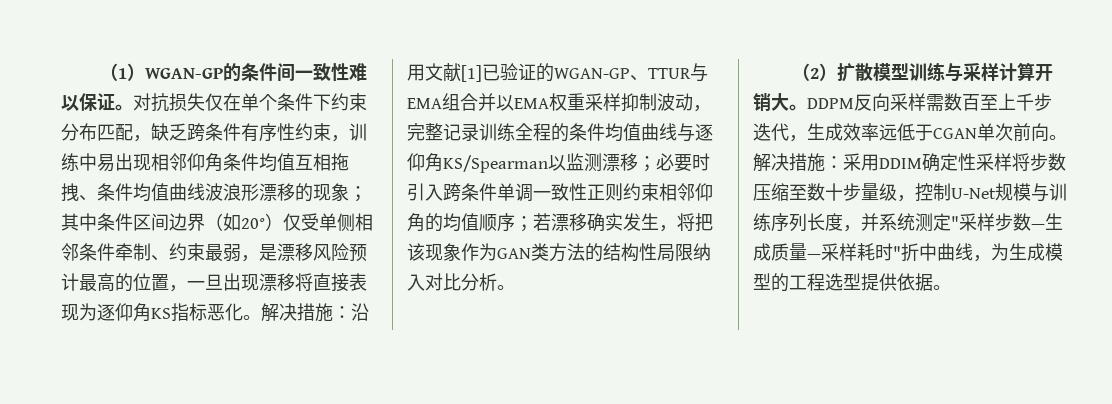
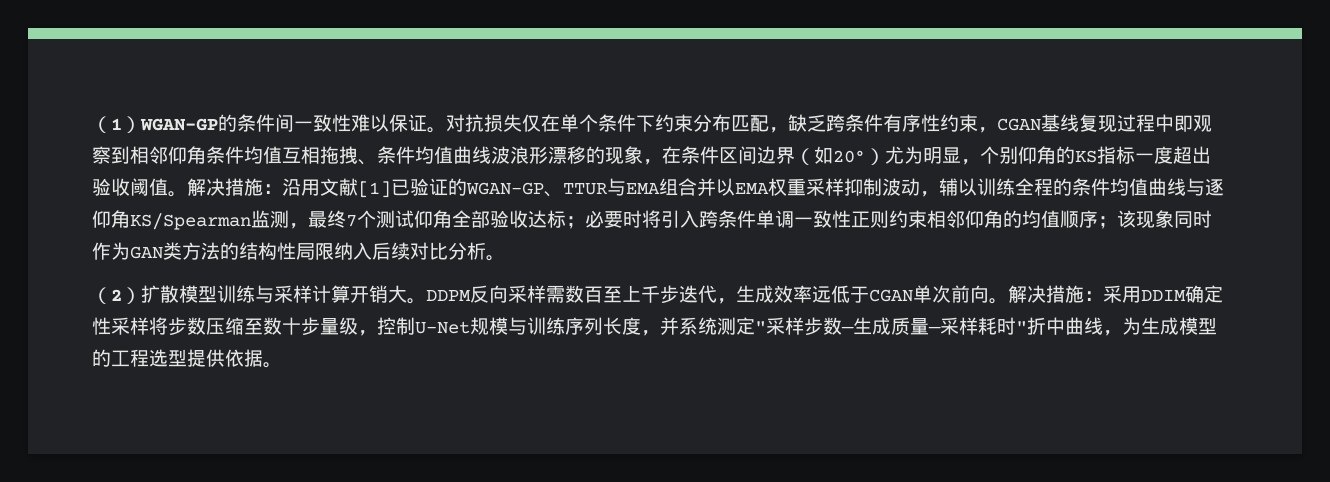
[349,123,367,141] [61,153,151,172] 训练中易出现 -> [997,114,1212,132] [92,146,130,164] CGAN基线复现过程中即观察到
[349,186,367,202] [61,213,97,231] ；其中 -> [643,146,681,165] ，在
[283,213,373,232] [61,243,367,262] [61,273,367,292] [61,303,243,322] 仅受单侧相邻条件牵制、约束最弱，是漂移风险预计最高的位置，一旦出现漂移将直接表现为逐仰角KS指标恶化 -> [885,146,1211,165] [92,178,168,196] 尤为明显，个别仰角的KS指标一度超出验收阈值
[407,123,479,141] 完整记录 -> [939,178,977,196] 辅以
[548,153,638,172] 以监测漂移 -> [251,210,566,229] 监测，最终7个测试仰角全部验收达标
(710, 162) none -> [642,210,661,228] 将
[533,213,713,232] [407,243,461,261] 若漂移确实发生，将把该现象 -> [1117,210,1212,228] 该现象同时
(425, 282) none -> [372,242,410,260] 后续

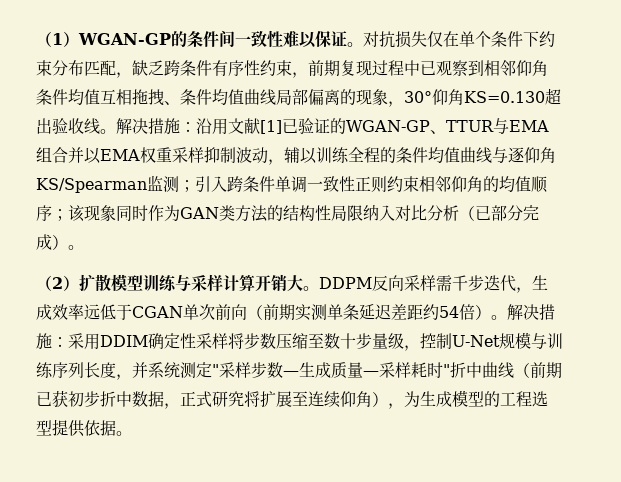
[997,114,1079,132] CGAN基线 -> [308,60,340,76] 前期
[1174,115,1193,132] 即 -> [420,60,436,75] 已
[491,146,1173,165] 波浪形漂移的现象，在条件区间边界（如20°）尤为明显，个别仰角的KS指标一度 -> [276,89,545,107] 局部偏离的现象，30°仰角KS=0.130
[130,178,168,196] 阈值 -> [84,118,100,134] 线
[289,210,661,229] ，最终7个测试仰角全部验收达标；必要时将 -> [179,180,195,192] ；
[372,242,410,260] 后续 -> (395, 213) none
(486, 251) none -> [459,205,539,221] [36,234,68,250] （已部分完成）
[565,285,641,303] 数百至上 -> (452, 283) none
(989, 294) none -> [247,304,491,321] （前期实测单条延迟差距约54倍）
(1103, 326) none -> [514,362,562,378] [36,390,388,409] （前期已获初步折中数据，正式研究将扩展至连续仰角）

